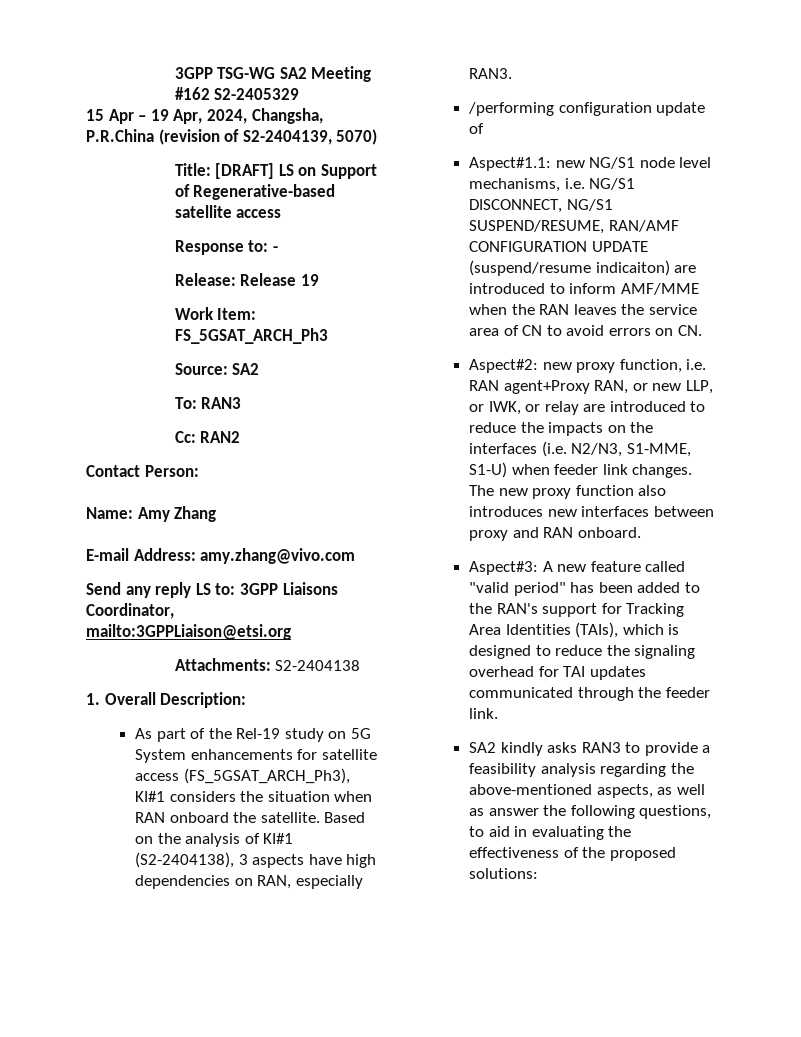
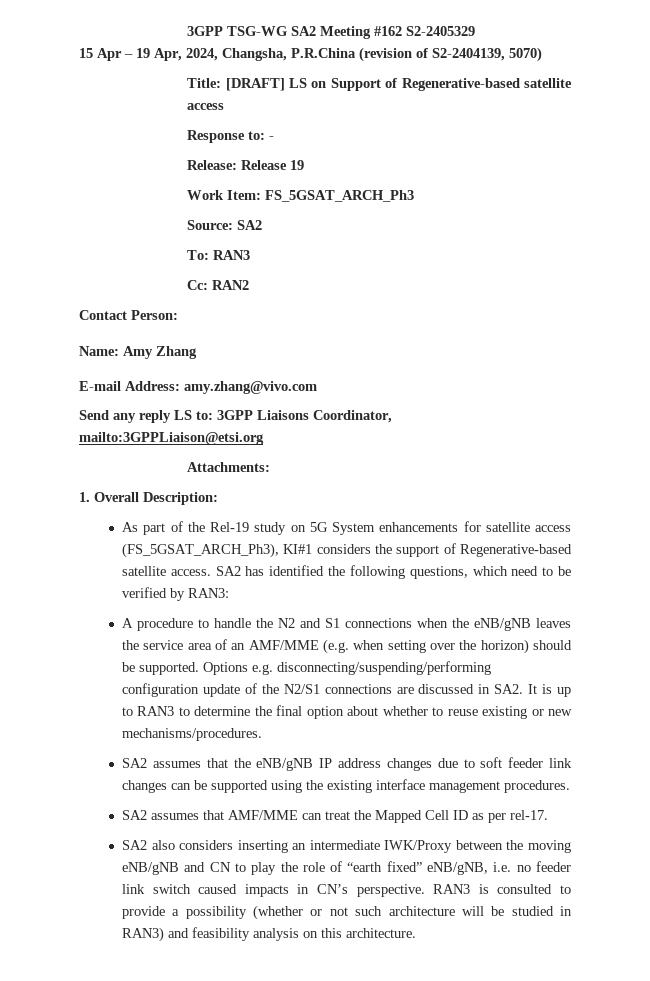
[275,660,361,671] S2-2404138 -> (271, 467) none
[267,791,373,802] [134,812,366,823] [134,833,294,847] [134,852,377,868] [134,875,363,889] [468,68,512,79] [467,102,706,116] [468,123,484,134] [468,157,712,171] [468,178,636,192] [468,199,613,213] [468,220,679,234] [468,241,648,252] [468,260,697,276] [468,283,699,295] situation when RAN onboard the satellite. Based on the analysis of KI#1 (S2-2404138), 3 aspects have high dependencies on RAN, especially RAN3. // /performing configuration update of // Aspect#1.1: new NG/S1 node level mechanisms, i.e. NG/S1 DISCONNECT, NG/S1 SUSPEND/RESUME, RAN/AMF CONFIGURATION UPDATE (suspend/resume indicaiton) are introduced to inform AMF/MME -> [396,543,573,557] [122,565,571,579] [122,587,230,601] [122,618,413,631] support of Regenerative-based satellite access. SA2 has identified the following questions, which need to be verified by RAN3: // A procedure to handle the N2 and S1 connections
[539,304,570,315] RAN -> [474,618,532,631] eNB/gNB
[522,325,703,336] [468,359,707,373] [468,380,713,394] [468,401,706,415] [468,422,654,436] [468,441,691,457] [468,462,693,478] [468,485,667,499] [468,506,714,517] [468,527,641,541] [468,561,686,575] [468,582,700,596] [468,603,685,617] [468,622,680,638] [468,645,696,659] [468,666,646,680] [468,687,710,701] [468,708,498,719] [468,742,711,756] [468,763,694,777] [468,784,705,798] [468,805,712,819] [468,826,632,840] [468,847,676,861] [468,868,538,879] CN to avoid errors on CN. // Aspect#2: new proxy function, i.e. RAN agent+Proxy RAN, or new LLP, or IWK, or relay are introduced to reduce the impacts on the interfaces (i.e. N2/N3, S1-MME, S1-U) when feeder link changes. The new proxy function also introduces new interfaces between proxy and RAN onboard. // Aspect#3: A new feature called "valid period" has been added to the RAN's support for Tracking Area Identities (TAIs), which is designed to reduce the signaling overhead for TAI updates communicated through the feeder link. // SA2 kindly asks RAN3 to provide a feasibility analysis regarding the above-mentioned aspects, as well as answer the following questions, to aid in evaluating the effectiveness of the proposed solutions: -> [231,639,572,654] [122,661,492,675] [122,683,572,697] [122,705,572,719] [122,728,263,741] [122,757,572,771] [122,779,571,793] [122,810,549,823] [122,840,571,853] [122,861,571,875] [122,884,571,897] [122,905,573,920] [122,927,417,942] an AMF/MME (e.g. when setting over the horizon) should be supported. Options e.g. disconnecting/suspending/performing configuration update of the N2/S1 connections are discussed in SA2. It is up to RAN3 to determine the final option about whether to reuse existing or new mechanisms/procedures. // SA2 assumes that the eNB/gNB IP address changes due to soft feeder link changes can be supported using the existing interface management procedures. // SA2 assumes that AMF/MME can treat the Mapped Cell ID as per rel-17. // SA2 also considers inserting an intermediate IWK/Proxy between the moving eNB/gNB and CN to play the role of “earth fixed” eNB/gNB, i.e. no feeder link switch caused impacts in CN’s perspective. RAN3 is consulted to provide a possibility (whether or not such architecture will be studied in RAN3) and feasibility analysis on this architecture.

